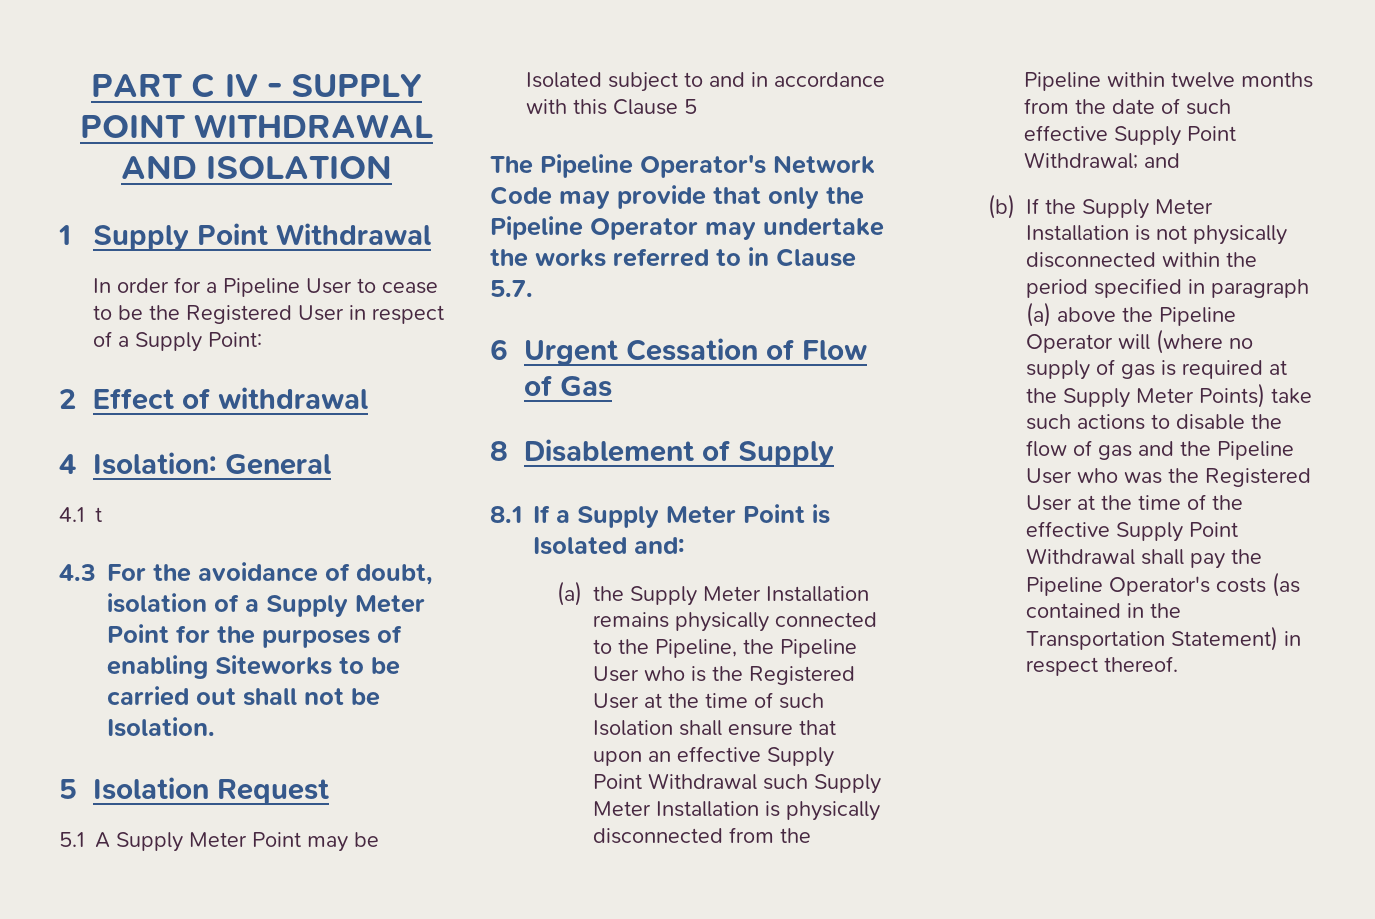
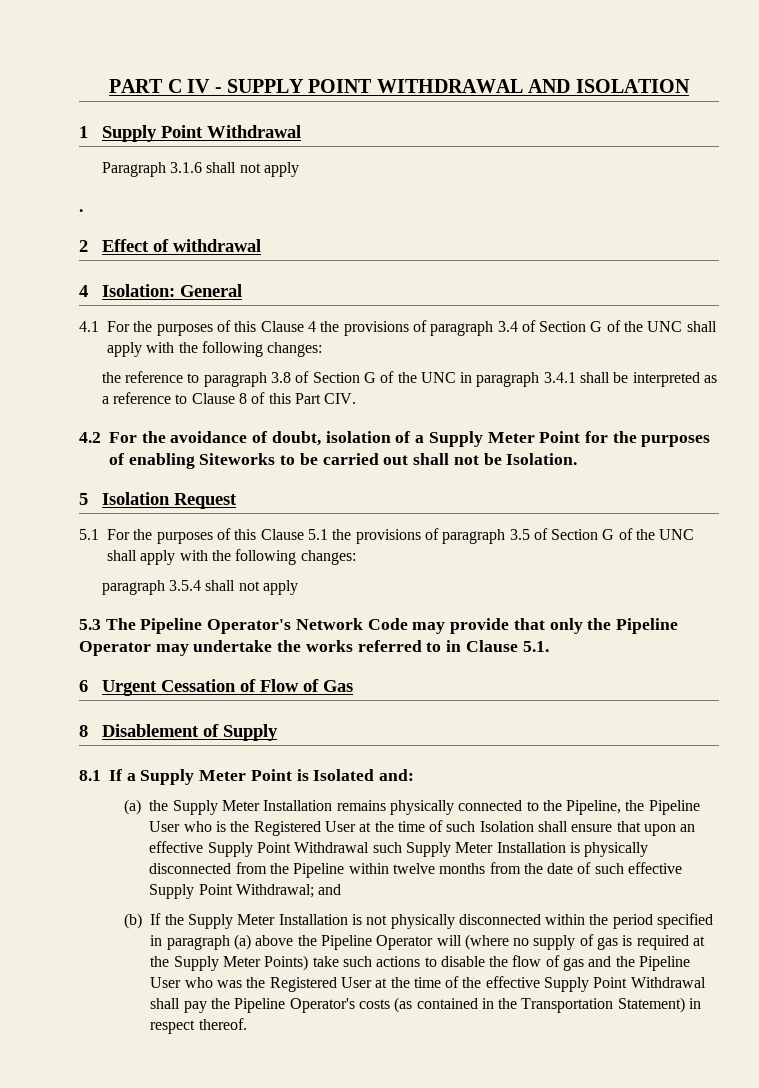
[92,277,438,297] [92,305,444,324] [92,331,262,352] In order for a Pipeline User to cease to be the Registered User in respect of a Supply Point: -> [101,162,299,177] [79,209,83,212] Paragraph 3.1.6 shall not apply // .
[95,507,102,522] [59,564,96,581] t // 4.3 -> [107,320,717,336] [107,341,323,357] [101,371,718,387] [101,392,357,404] [79,432,101,443] For the purposes of this Clause 4 the provisions of paragraph 3.4 of Section G of the UNC shall apply with the following changes: // the reference to paragraph 3.8 of Section G of the UNC in paragraph 3.4.1 shall be interpreted as a reference to Clause 8 of this Part CIV. // 4.2
[95,832,379,852] [526,72,885,92] [526,99,697,115] A Supply Meter Point may be Isolated subject to and in accordance with this Clause 5 // -> [107,528,695,544] [107,549,356,565] [101,580,298,595] [79,619,101,630] For the purposes of this Clause 5.1 the provisions of paragraph 3.5 of Section G of the UNC shall apply with the following changes: // paragraph 3.5.4 shall not apply // 5.3
[490,280,533,297] 5.7. -> [522,641,549,652] 5.1.

